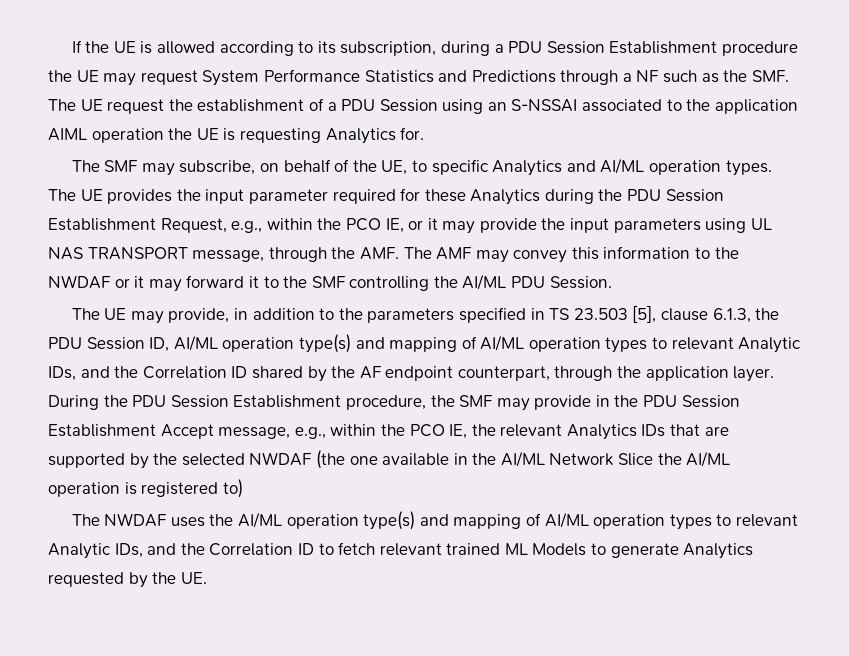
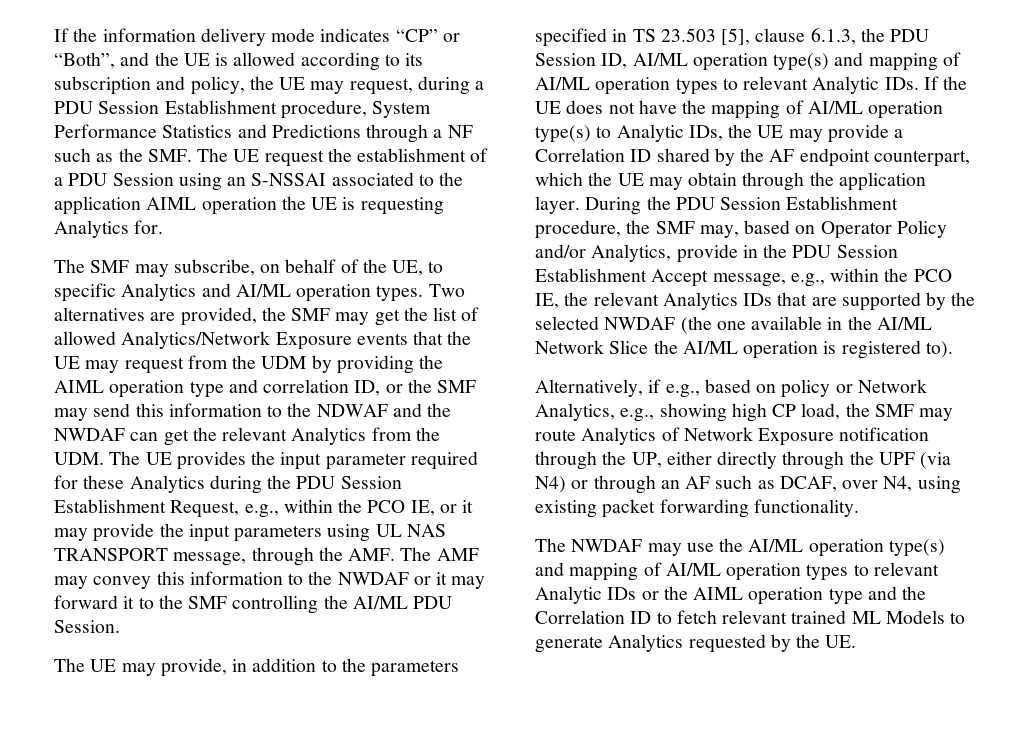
[71,40,110,53] If the -> [54,28,460,46] [54,52,179,69] If the information delivery mode indicates “CP” or “Both”, and the
[340,41,437,56] subscription, -> [54,76,413,95] subscription and policy, the UE may request,
[721,41,798,56] [48,70,198,86] procedure the UE may request -> [280,100,367,119] procedure,
(772, 168) none -> [428,284,465,297] [54,307,480,326] [54,331,472,350] [54,355,444,374] [54,379,477,398] [54,403,452,421] [54,427,440,446] [54,452,104,465] Two alternatives are provided, the SMF may get the list of allowed Analytics/Network Exposure events that the UE may request from the UDM by providing the AIML operation type and correlation ID, or the SMF may send this information to the NDWAF and the NWDAF can get the relevant Analytics from the UDM.
[48,366,139,381] IDs, and the -> [884,76,968,90] [535,100,944,119] [535,124,904,143] IDs. If the UE does not have the mapping of AI/ML operation type(s) to Analytic IDs, the UE may provide a
(550, 373) none -> [535,172,738,190] which the UE may obtain
[496,398,530,411] may -> [699,220,947,239] [535,244,672,262] may, based on Operator Policy and/or Analytics,
[222,479,243,498] to) -> [925,341,953,358] [535,379,927,398] [535,403,954,422] [535,427,930,446] [535,451,952,470] [535,475,961,494] [535,499,859,518] to). // Alternatively, if e.g., based on policy or Network Analytics, e.g., showing high CP load, the SMF may route Analytics of Network Exposure notification through the UP, either directly through the UPF (via N4) or through an AF such as DCAF, over N4, using existing packet forwarding functionality.
[170,517,205,527] uses -> [647,543,714,556] may use
[114,543,143,558] IDs, -> [607,586,863,605] IDs or the AIML operation type

